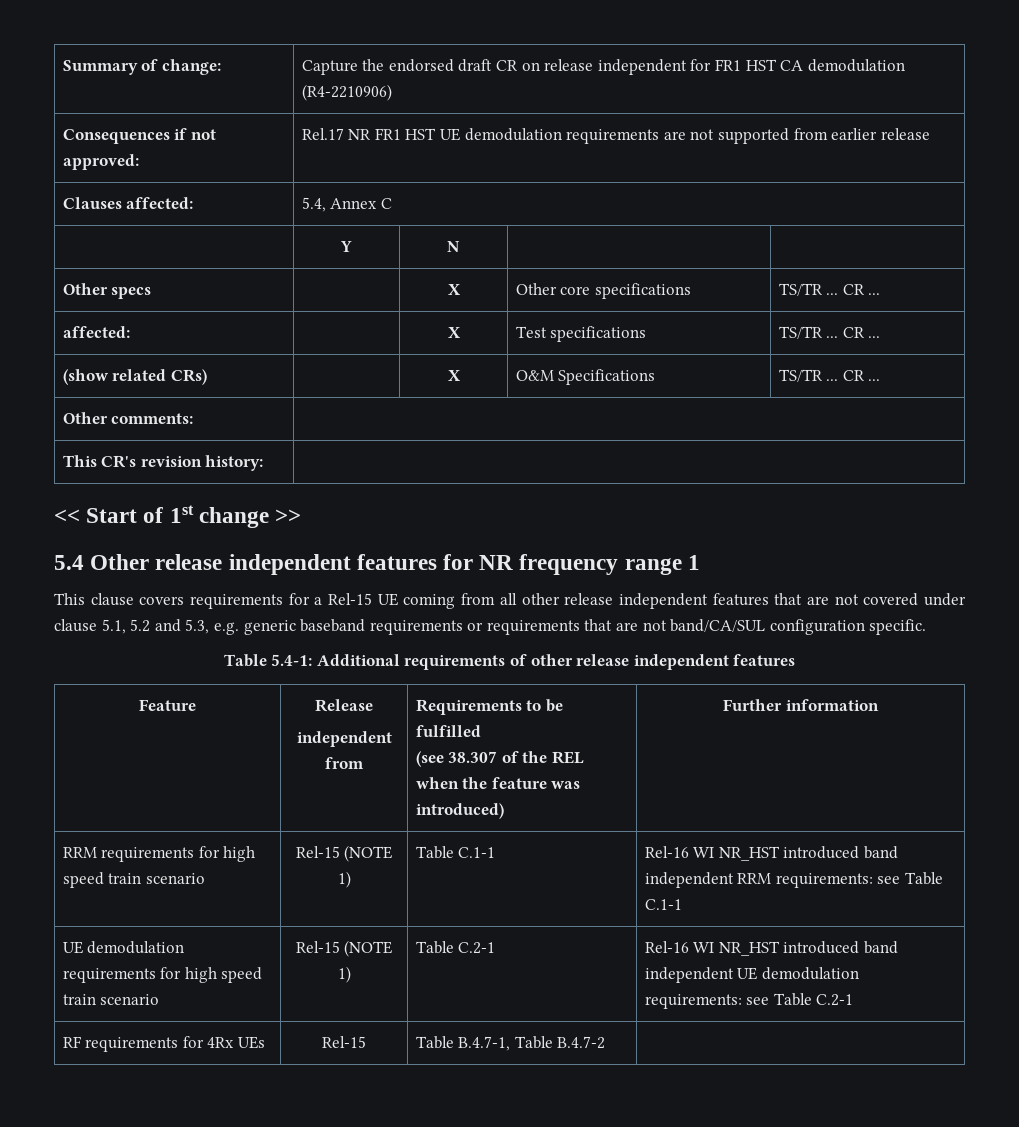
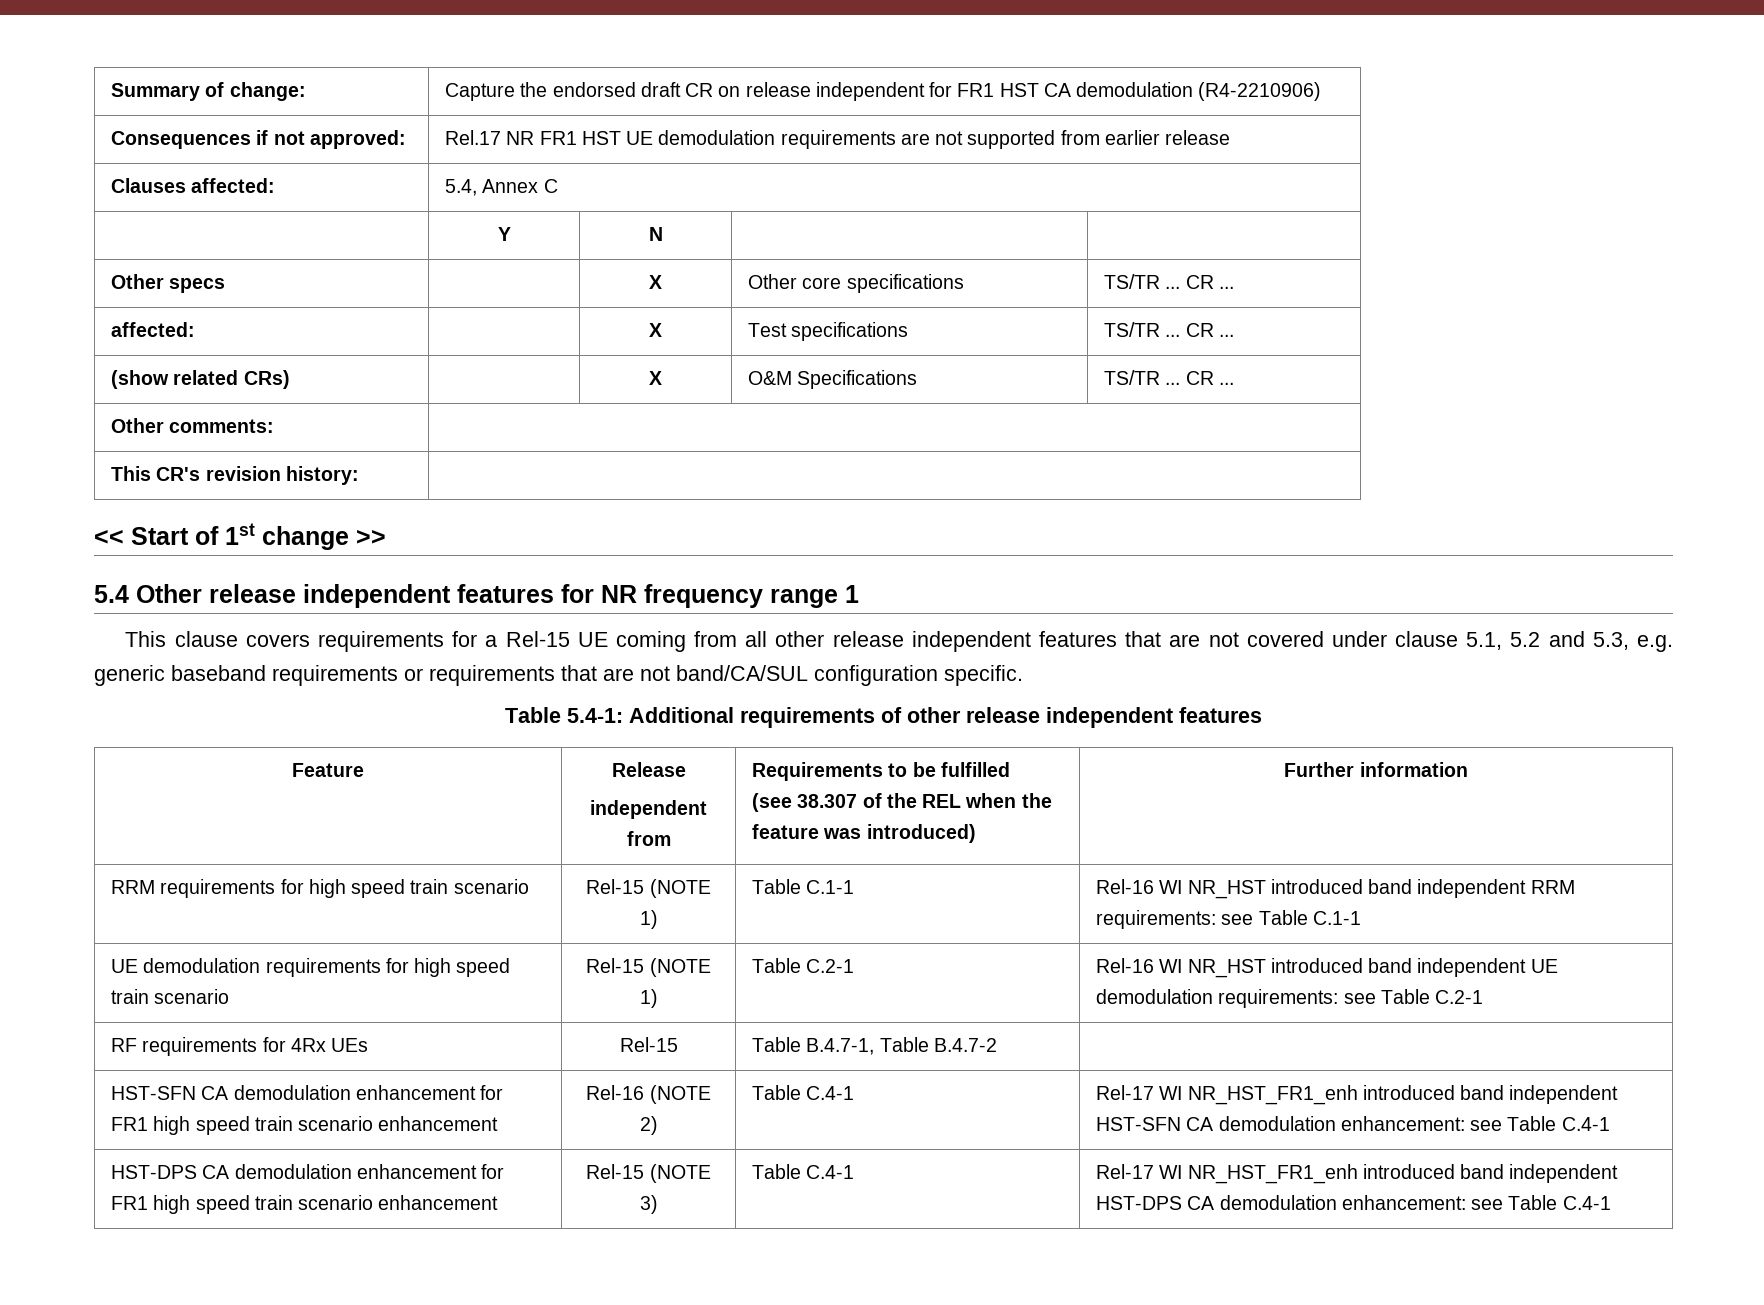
(606, 1042) none -> [110,1085,504,1100] [110,1116,499,1135] [586,1085,711,1104] [639,1116,658,1135] [751,1085,855,1100] [1095,1085,1619,1105] [1095,1116,1610,1131] [110,1164,505,1179] [110,1195,499,1214] [586,1164,711,1183] [639,1195,658,1214] [751,1164,855,1179] [1095,1164,1619,1184] [1095,1195,1611,1210] // HST-SFN CA demodulation enhancement for FR1 high speed train scenario enhancement | Rel-16 (NOTE 2) | Table C.4-1 | Rel-17 WI NR_HST_FR1_enh introduced band independent HST-SFN CA demodulation enhancement: see Table C.4-1 // HST-DPS CA demodulation enhancement for FR1 high speed train scenario enhancement | Rel-15 (NOTE 3) | Table C.4-1 | Rel-17 WI NR_HST_FR1_enh introduced band independent HST-DPS CA demodulation enhancement: see Table C.4-1

